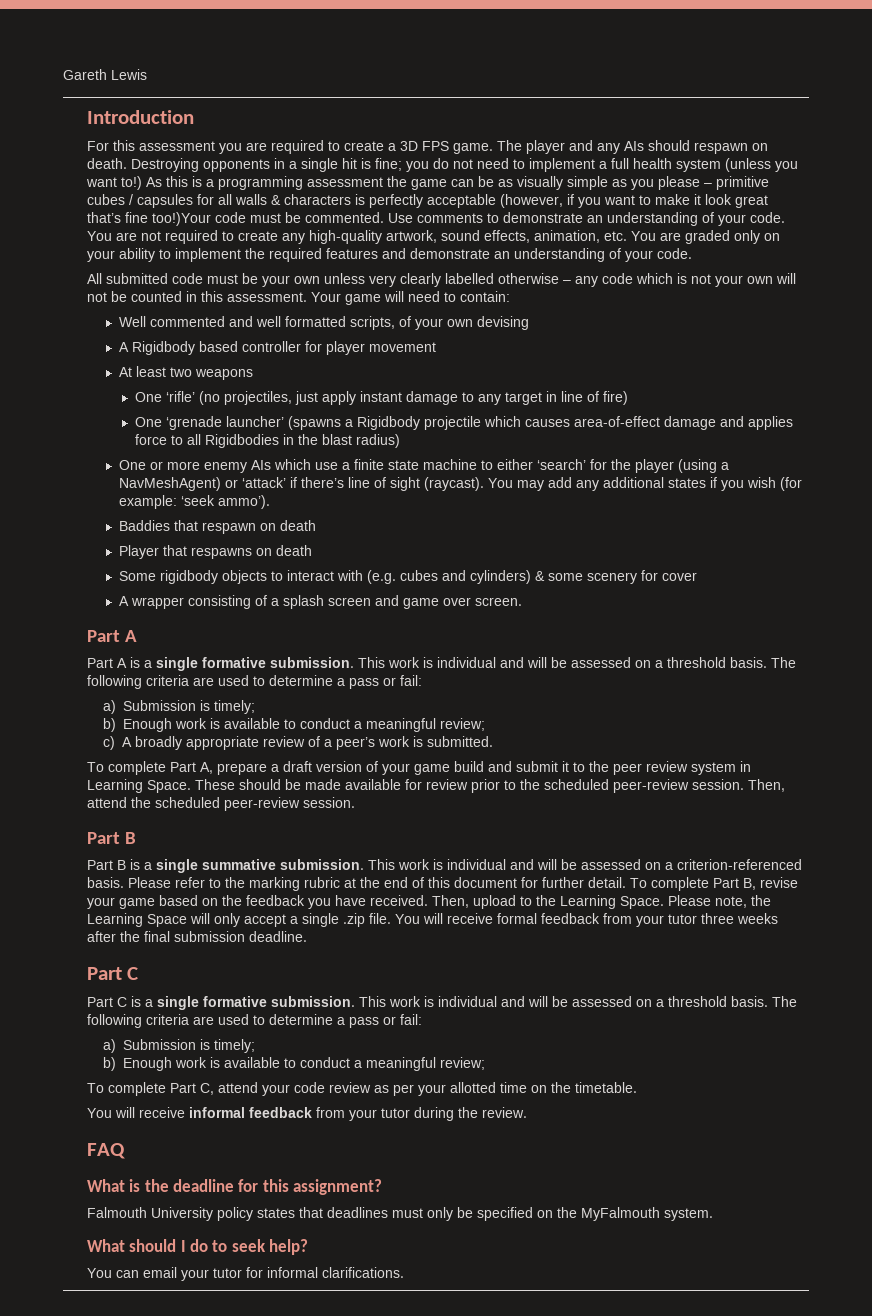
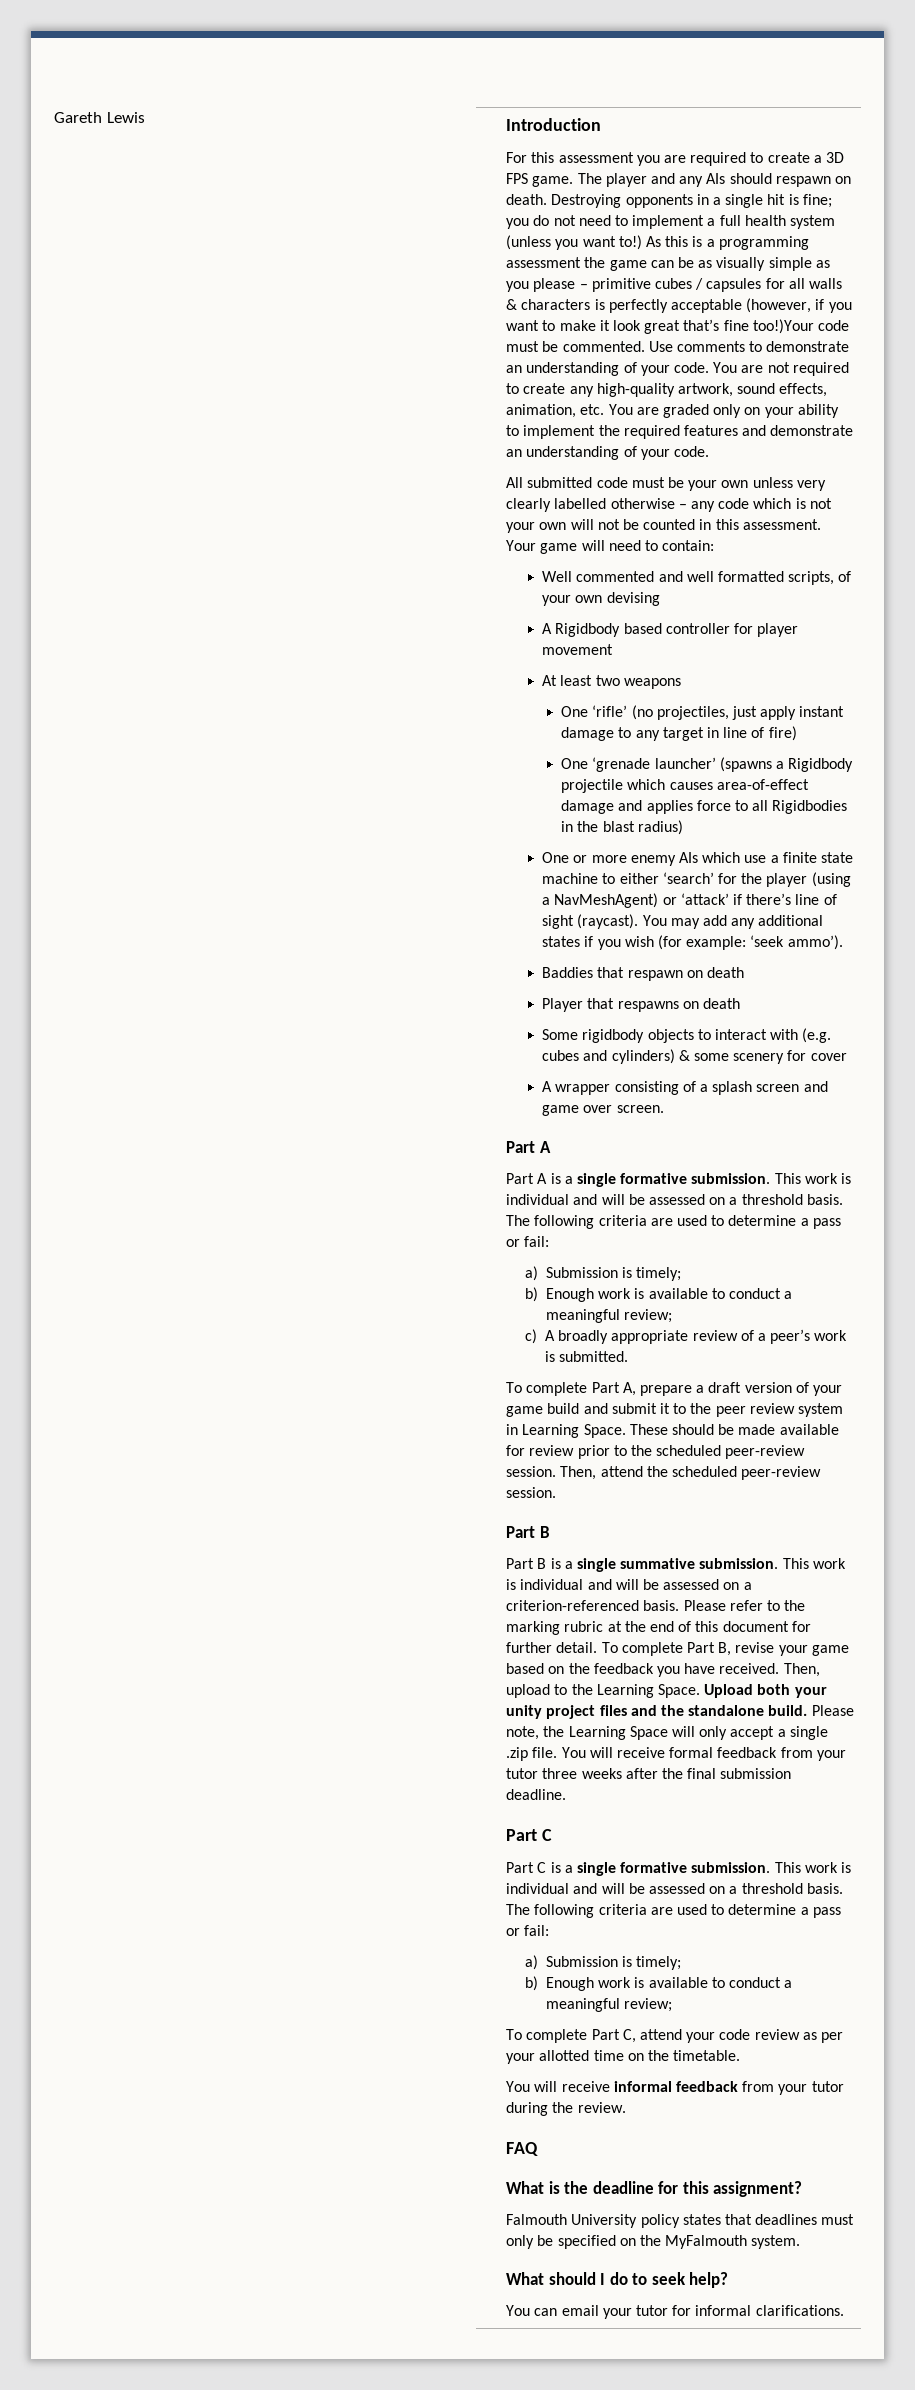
(664, 902) none -> [704,1684,827,1698] [506,1705,808,1719] Upload both your unity project files and the standalone build.

